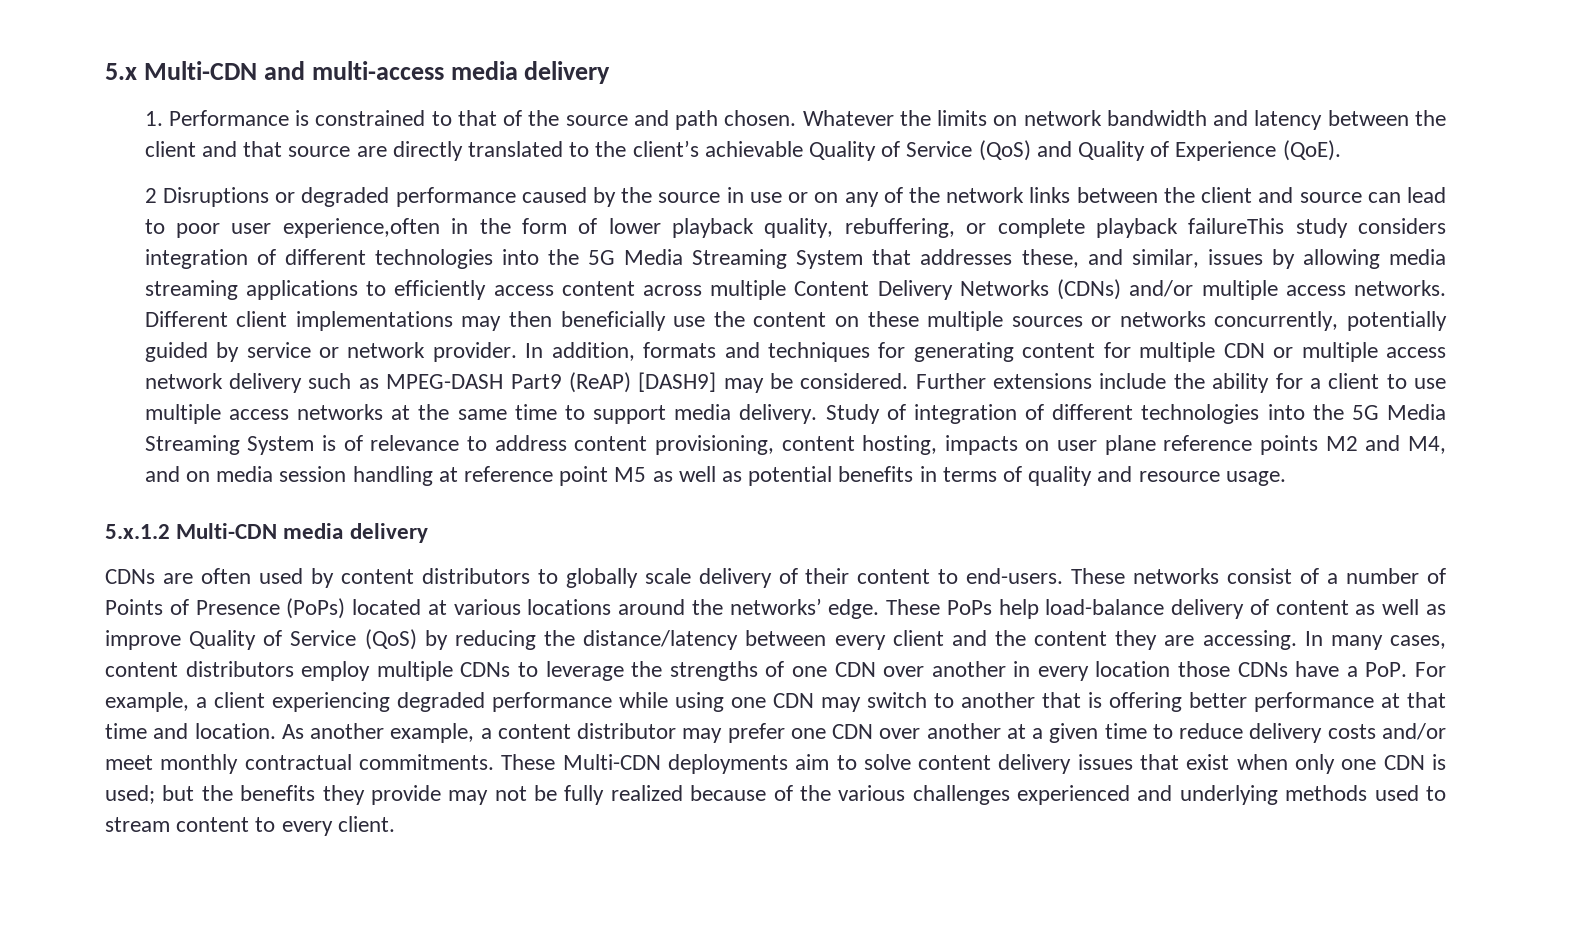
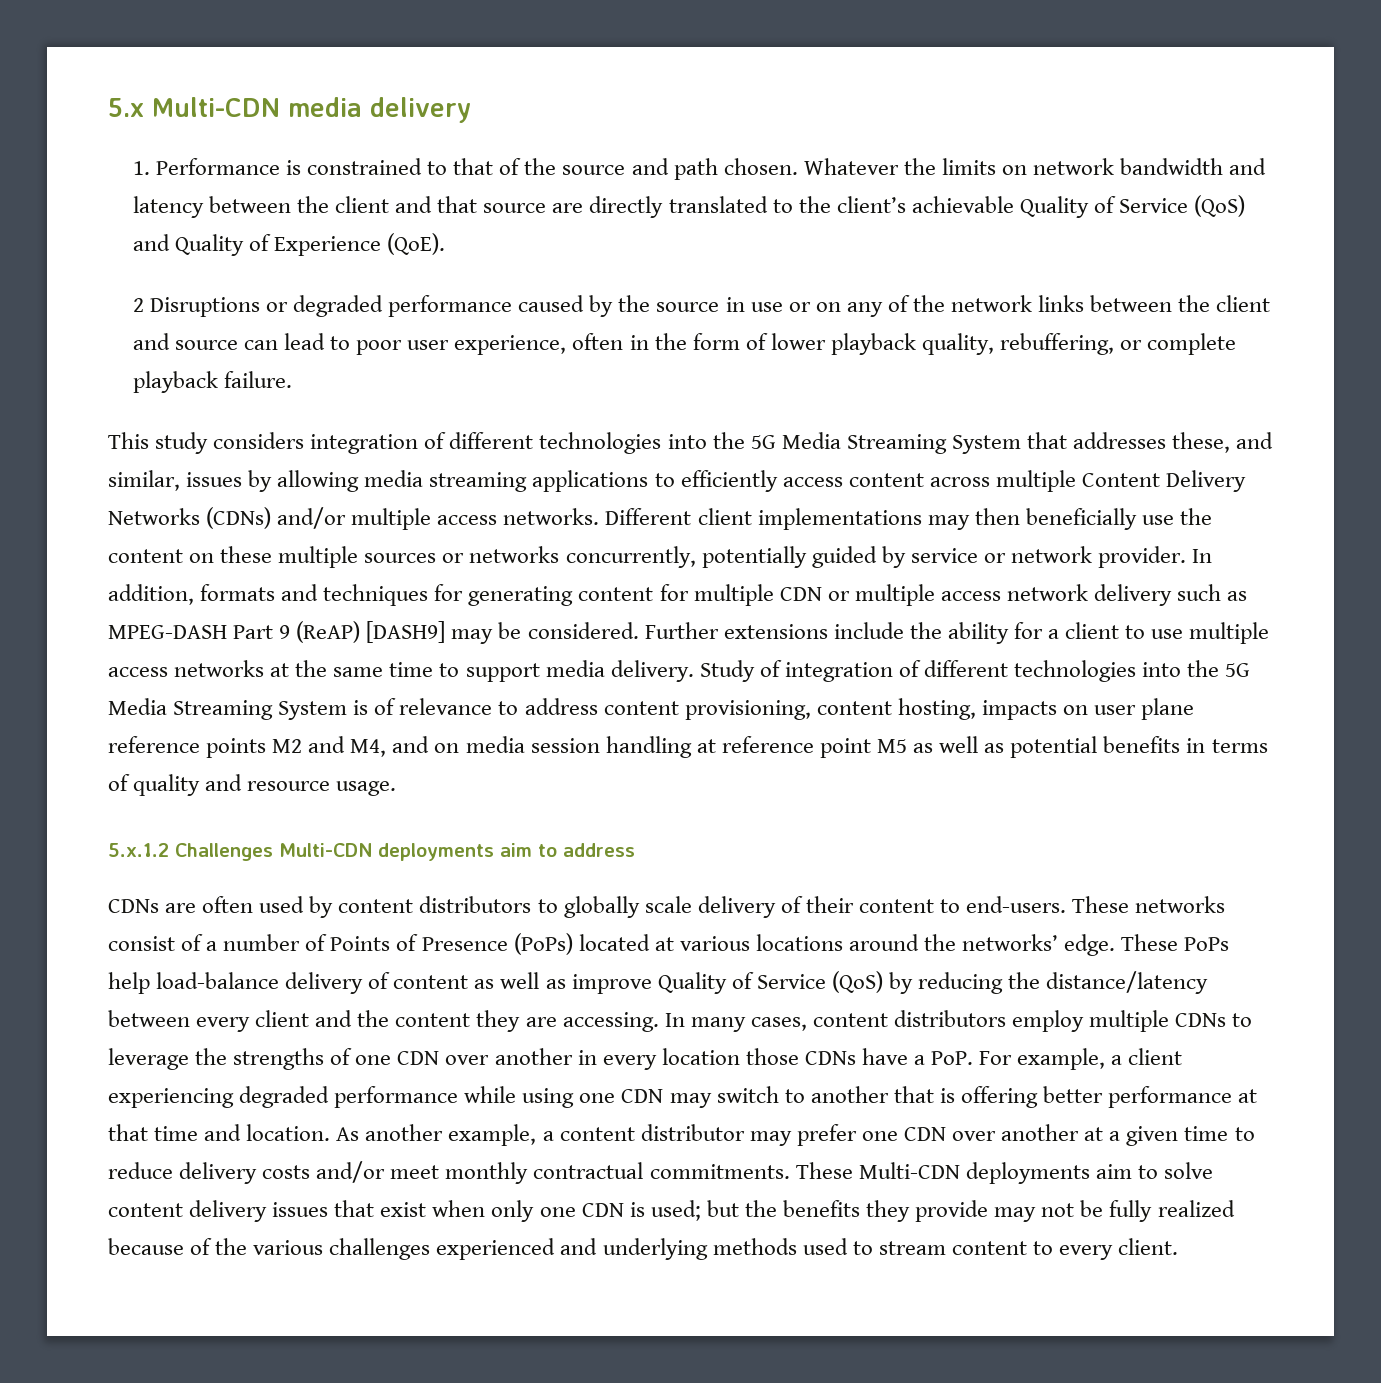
[263,61,444,80] and multi-access -> (280, 107) none
[282,218,440,238] experience,often -> [454,333,624,355] experience, often
[1188,218,1285,234] failureThis -> [223,371,292,388] [108,432,149,449] failure. // This
[510,374,562,389] Part9 -> [233,625,291,639] Part 9
[176,523,428,543] Multi-CDN media delivery -> [175,843,635,861] Challenges Multi-CDN deployments aim to address

